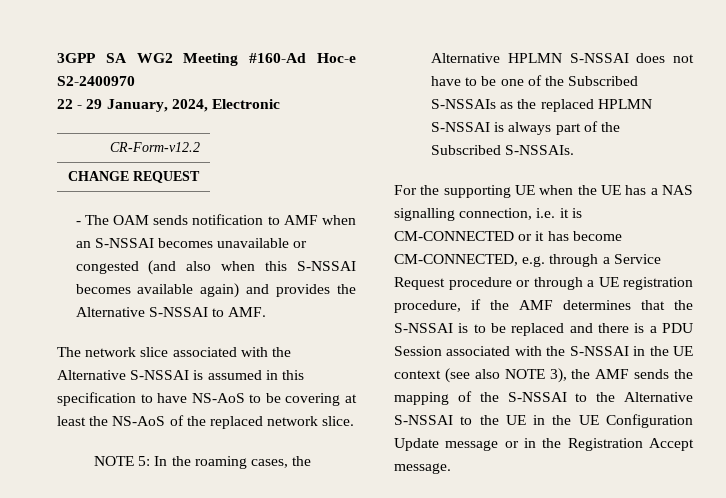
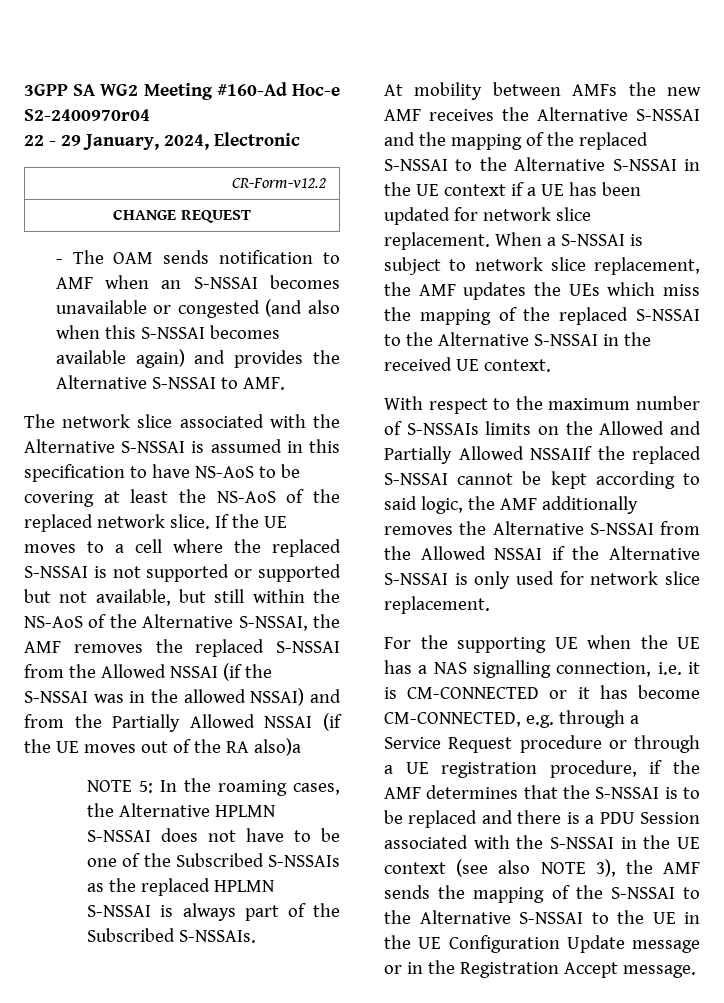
[57,76,135,86] S2-2400970 -> [24,109,150,121] S2-2400970r04
(355, 421) none -> [214,514,287,528] [24,539,341,557] [24,564,341,582] [24,589,340,606] [24,614,340,631] [24,639,340,657] [24,663,272,681] [24,688,341,706] [24,713,342,732] [24,738,301,756] If the UE moves to a cell where the replaced S-NSSAI is not supported or supported but not available, but still within the NS-AoS of the Alternative S-NSSAI, the AMF removes the replaced S-NSSAI from the Allowed NSSAI (if the S-NSSAI was in the allowed NSSAI) and from the Partially Allowed NSSAI (if the UE moves out of the RA also)a
(575, 150) none -> [384,82,701,100] [384,107,700,121] [384,132,648,150] [384,157,700,171] [384,182,641,196] [384,207,591,225] [384,232,643,250] [384,257,700,275] [384,282,700,300] [384,307,700,325] [384,332,651,346] [384,357,551,372] [384,396,700,414] [384,421,701,435] [384,446,701,464] [384,471,700,489] [384,496,638,514] [384,521,700,535] [384,546,700,560] [384,571,700,589] [384,596,490,614] // At mobility between AMFs the new AMF receives the Alternative S-NSSAI and the mapping of the replaced S-NSSAI to the Alternative S-NSSAI in the UE context if a UE has been updated for network slice replacement. When a S-NSSAI is subject to network slice replacement, the AMF updates the UEs which miss the mapping of the replaced S-NSSAI to the Alternative S-NSSAI in the received UE context. // With respect to the maximum number of S-NSSAIs limits on the Allowed and Partially Allowed NSSAIIf the replaced S-NSSAI cannot be kept according to said logic, the AMF additionally removes the Alternative S-NSSAI from the Allowed NSSAI if the Alternative S-NSSAI is only used for network slice replacement.

